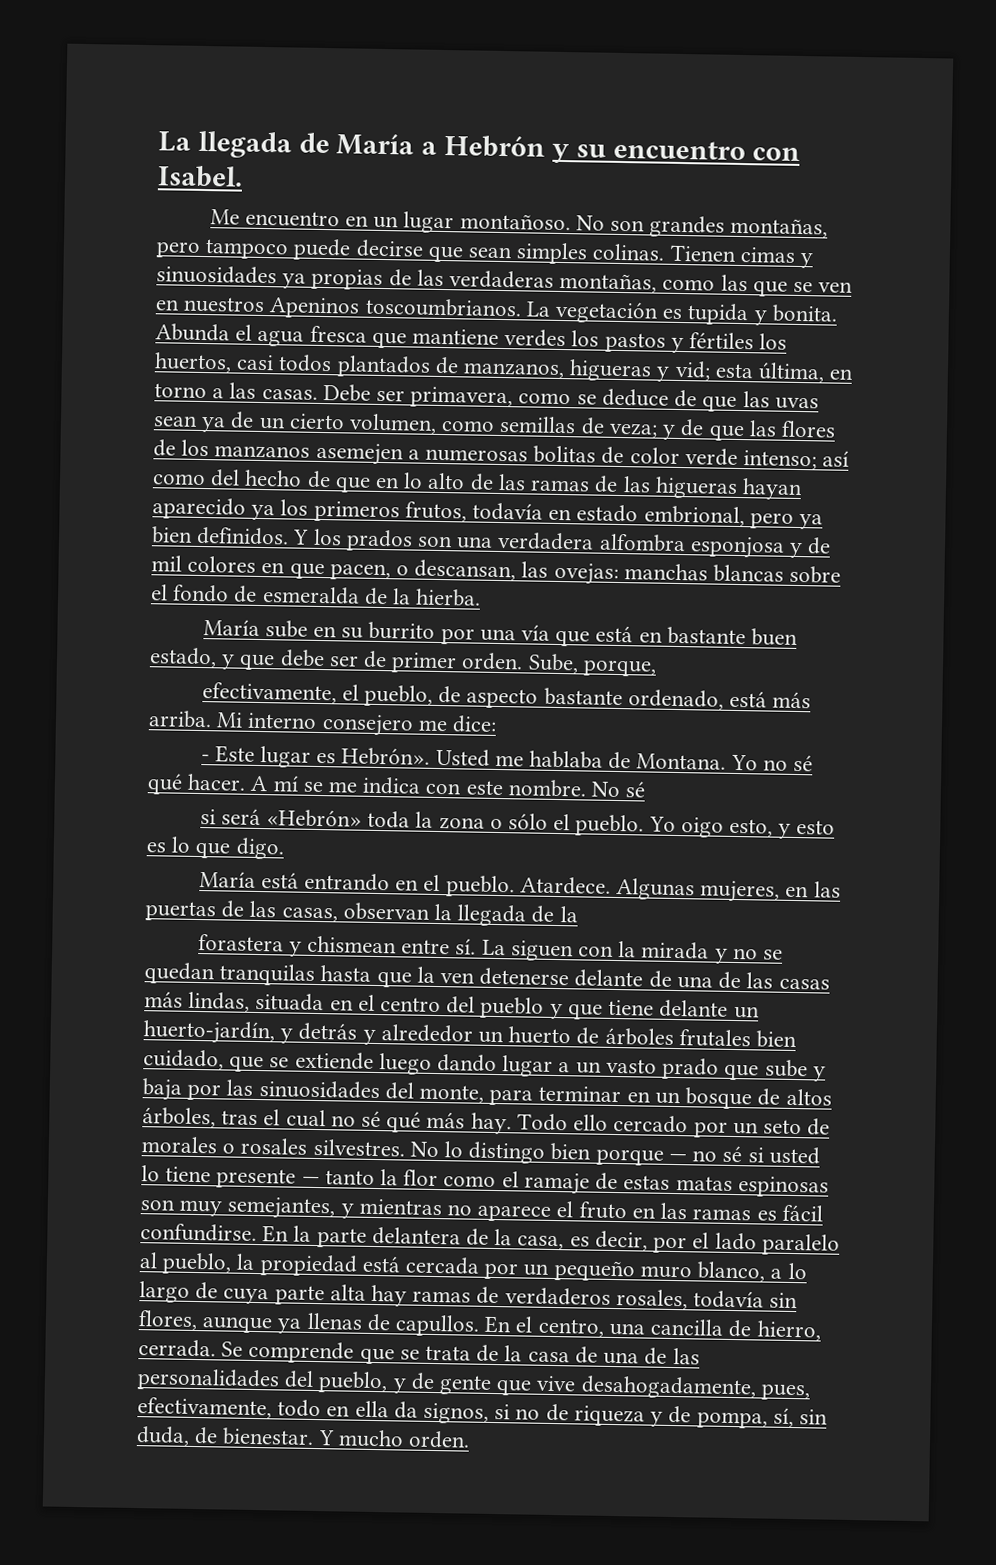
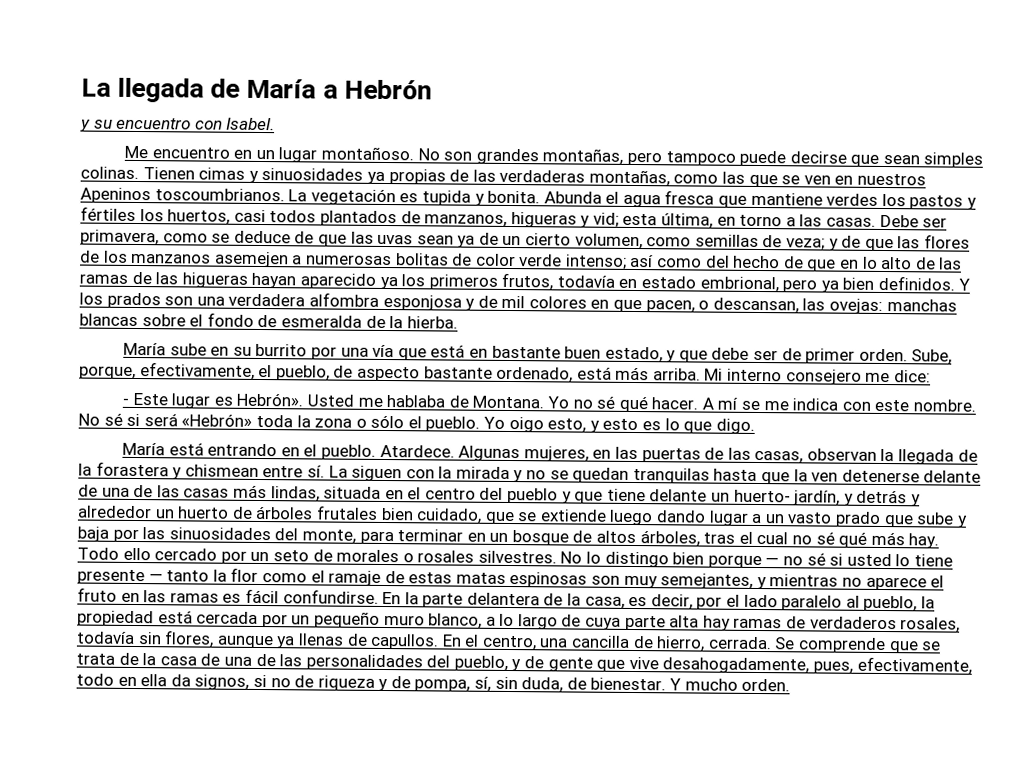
(546, 146) none -> (432, 89) //
(657, 668) // -> (136, 372) none
(647, 789) // -> (123, 419) none
(578, 914) // -> (92, 469) none
[143,1020,275,1045] huerto-jardín, -> [733,489,841,506] huerto- jardín,

